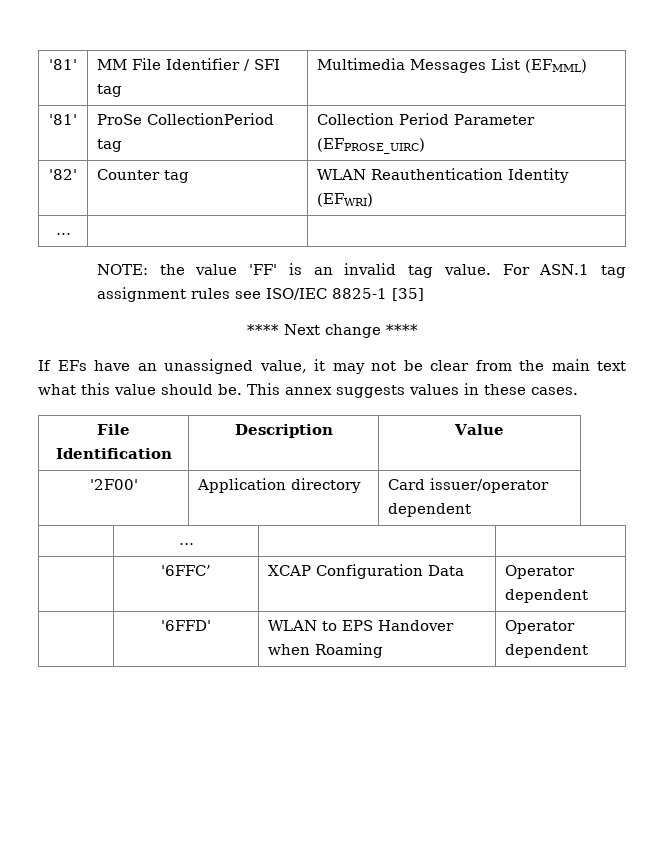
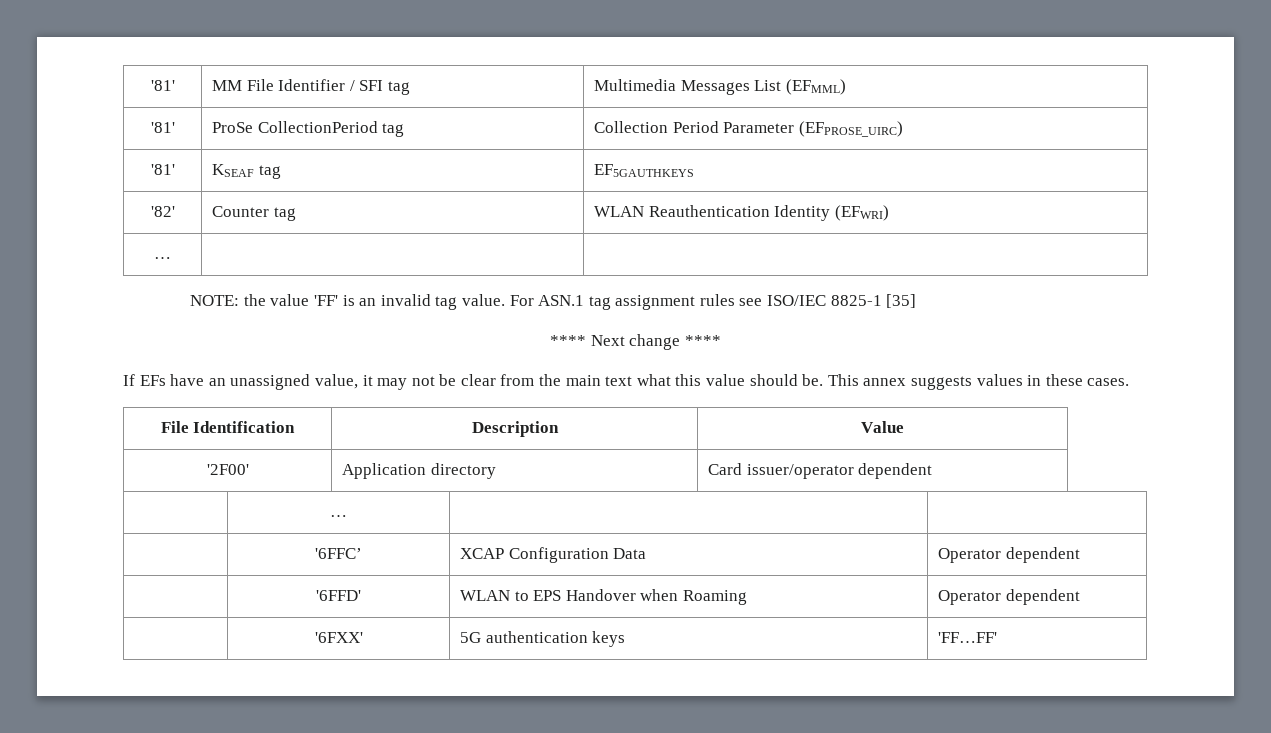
(426, 146) none -> [150,164,175,175] [211,164,281,179] [593,164,694,177] // '81' | KSEAF tag | EF5GAUTHKEYS
(589, 651) none -> [314,632,363,643] [459,631,626,647] [937,632,997,643] // | '6FXX' | 5G authentication keys | 'FF…FF'

